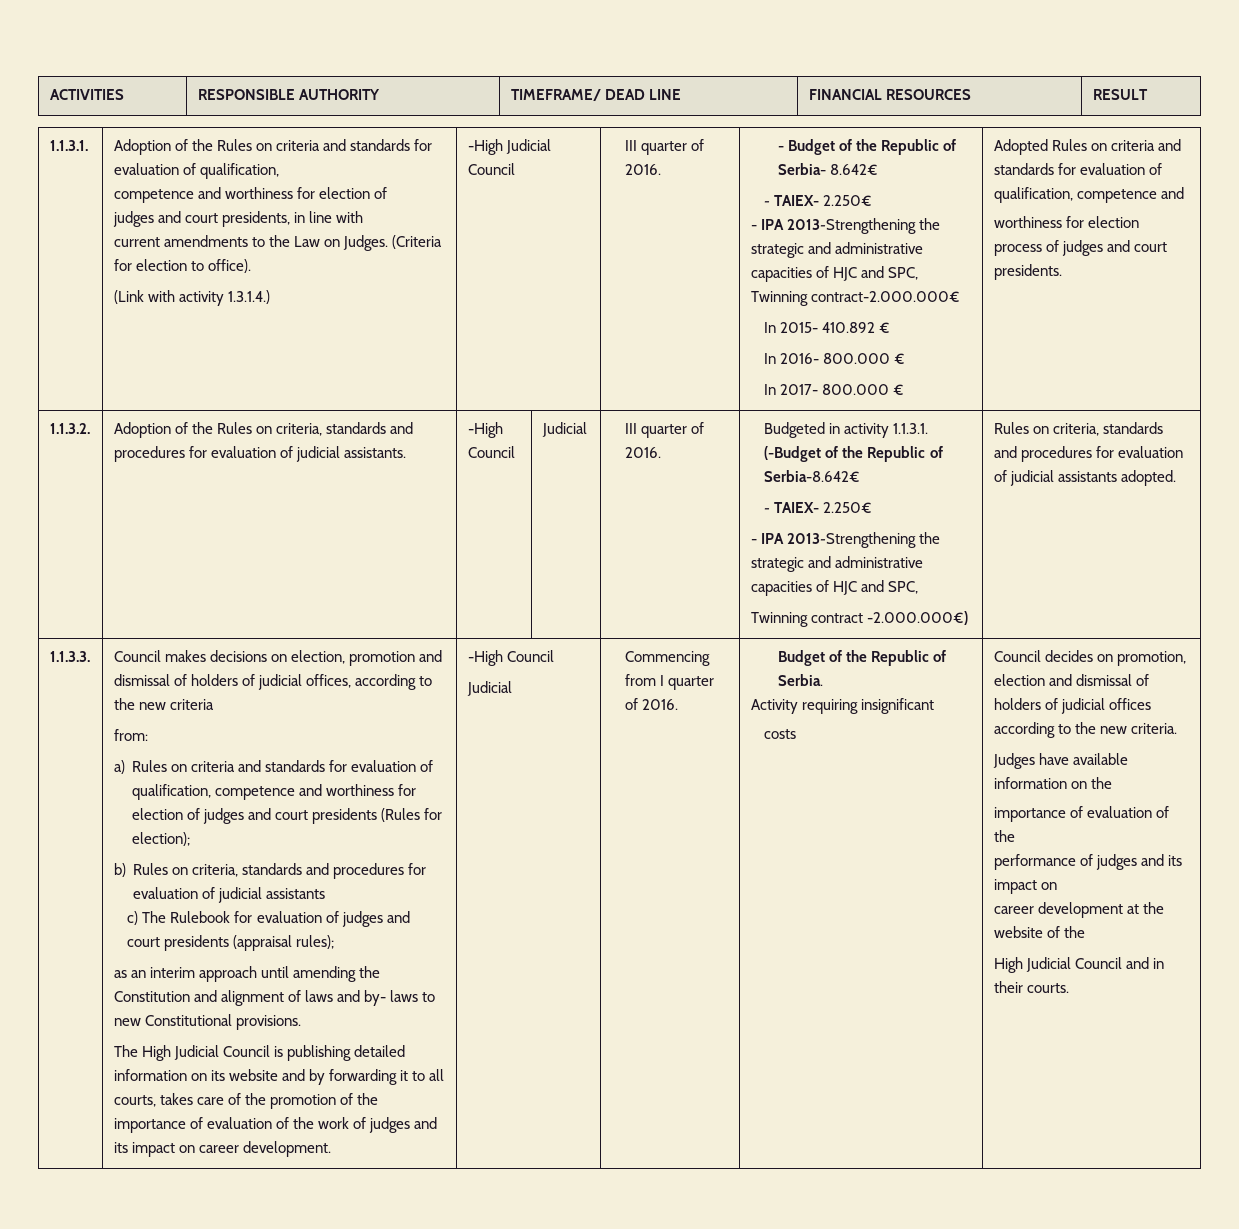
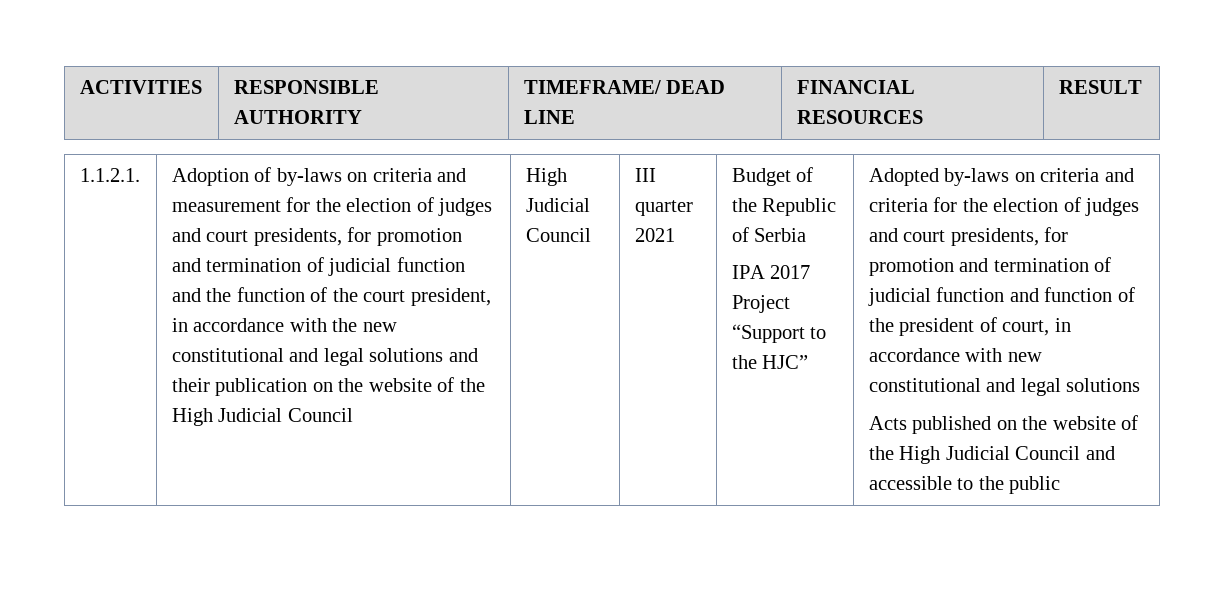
[49,140,88,151] [113,139,433,155] [113,163,279,179] [113,187,387,203] [112,211,363,227] [113,235,442,251] [113,259,251,273] [113,290,270,306] [467,139,551,155] [467,163,515,175] [625,139,705,155] [625,164,662,175] [778,139,957,155] [778,163,879,175] [764,195,873,206] [750,218,940,234] [750,242,923,258] [750,266,918,282] [750,291,960,306] [764,322,891,333] [764,353,906,364] [764,384,905,395] [993,139,1181,155] [993,163,1162,175] [993,187,1184,203] [993,216,1139,228] [993,240,1167,256] [993,264,1062,280] [49,423,90,434] [113,422,413,438] [113,446,406,462] [467,422,503,438] [467,446,515,458] [541,422,587,437] [625,422,705,438] [625,447,662,458] [764,422,929,438] [764,446,943,462] [764,470,861,482] [764,502,873,513] [750,532,940,548] [750,556,923,572] [750,580,918,596] [750,611,968,627] [993,422,1163,436] [993,446,1183,462] [993,470,1176,486] [49,651,90,662] [113,650,442,666] [113,674,432,690] [113,698,214,710] [113,729,148,741] [113,760,434,774] [132,784,417,800] [132,808,443,824] [132,832,191,846] [113,863,427,879] [133,887,326,903] [127,911,410,927] [127,935,335,951] [113,966,380,982] [113,990,436,1006] [113,1014,301,1030] [113,1045,405,1061] [113,1069,445,1085] [113,1093,378,1109] [113,1117,438,1133] [113,1141,331,1157] [467,650,554,666] [466,681,512,696] [625,651,711,666] [625,674,715,690] [625,698,679,710] [778,650,947,666] [778,674,824,686] [750,698,934,714] [764,729,797,739] [993,650,1186,666] [993,674,1149,686] [993,698,1151,714] [993,722,1177,738] [992,753,1128,769] [993,777,1112,789] [993,806,1169,822] [993,830,1015,842] [993,854,1182,870] [993,879,1057,894] [993,902,1164,918] [993,926,1085,938] 1.1.3.1. | Adoption of the Rules on criteria and standards for evaluation of qualification, // competence and worthiness for election of // judges and court presidents, in line with // current amendments to the Law on Judges. (Criteria for election to office). // (Link with activity 1.3.1.4.) | -High Judicial Council | III quarter of 2016. | - Budget of the Republic of Serbia- 8.642€ // - TAIEX- 2.250€ // - IPA 2013-Strengthening the strategic and administrative capacities of HJC and SPC, Twinning contract-2.000.000€ // In 2015- 410.892 € // In 2016- 800.000 € // In 2017- 800.000 € | Adopted Rules on criteria and standards for evaluation of qualification, competence and // worthiness for election process of judges and court presidents. // 1.1.3.2. | Adoption of the Rules on criteria, standards and procedures for evaluation of judicial assistants. | -High Council | Judicial | III quarter of 2016. | Budgeted in activity 1.1.3.1. (-Budget of the Republic of Serbia-8.642€ // - TAIEX- 2.250€ // - IPA 2013-Strengthening the strategic and administrative capacities of HJC and SPC, // Twinning contract -2.000.000€) | Rules on criteria, standards and procedures for evaluation of judicial assistants adopted. // 1.1.3.3. | Council makes decisions on election, promotion and dismissal of holders of judicial offices, according to the new criteria // from: // a) Rules on criteria and standards for evaluation of qualification, competence and worthiness for election of judges and court presidents (Rules for election); // b) Rules on criteria, standards and procedures for evaluation of judicial assistants // c) The Rulebook for evaluation of judges and court presidents (appraisal rules); // as an interim approach until amending the Constitution and alignment of laws and by- laws to new Constitutional provisions. // The High Judicial Council is publishing detailed information on its website and by forwarding it to all courts, takes care of the promotion of the importance of evaluation of the work of judges and its impact on career development. | -High Council // Judicial | Commencing from I quarter of 2016. | Budget of the Republic of Serbia. // Activity requiring insignificant // costs | Council decides on promotion, election and dismissal of holders of judicial offices according to the new criteria. // Judges have available information on the // importance of evaluation of the // performance of judges and its impact on // career development at the website of the // -> [79,168,140,182] [171,167,467,186] [171,197,493,216] [171,227,462,246] [171,257,465,276] [171,287,491,306] [171,318,397,332] [171,348,478,366] [171,377,485,396] [171,408,353,426] [525,168,567,186] [525,198,590,212] [525,228,591,242] [634,168,656,182] [634,200,693,216] [634,228,675,242] [731,167,814,186] [731,198,837,216] [731,227,807,242] [731,265,811,279] [731,295,790,313] [731,324,827,343] [731,355,809,369] [868,168,1134,186] [868,197,1140,216] [868,227,1069,246] [868,257,1112,276] [867,287,1135,306] [868,317,1071,336] [868,348,1042,362] [868,378,1141,396] [868,415,1139,434] [868,446,894,460] 1.1.2.1. | Adoption of by-laws on criteria and measurement for the election of judges and court presidents, for promotion and termination of judicial function and the function of the court president, in accordance with the new constitutional and legal solutions and their publication on the website of the High Judicial Council | High Judicial Council | III quarter 2021 | Budget of the Republic of Serbia // IPA 2017 Project “Support to the HJC” | Adopted by-laws on criteria and criteria for the election of judges and court presidents, for promotion and termination of judicial function and function of the president of court, in accordance with new constitutional and legal solutions // Acts published on the website of the
[1152,958,1164,969] [993,981,1069,993] in their courts. -> [868,476,1061,494] accessible to the public

